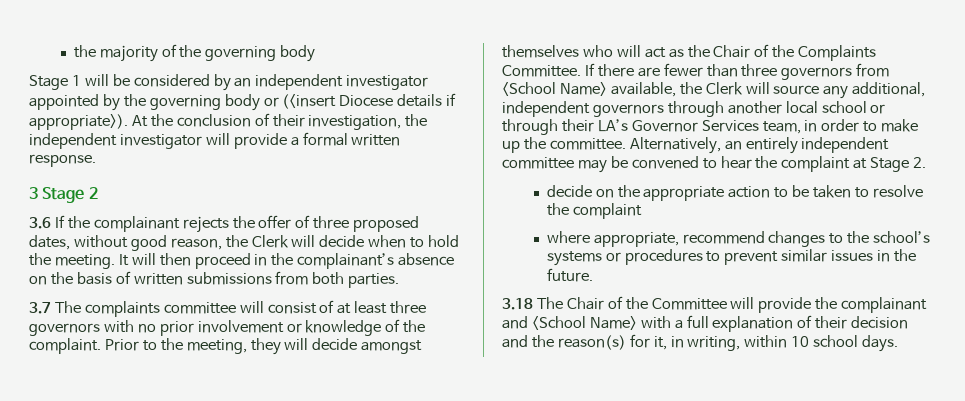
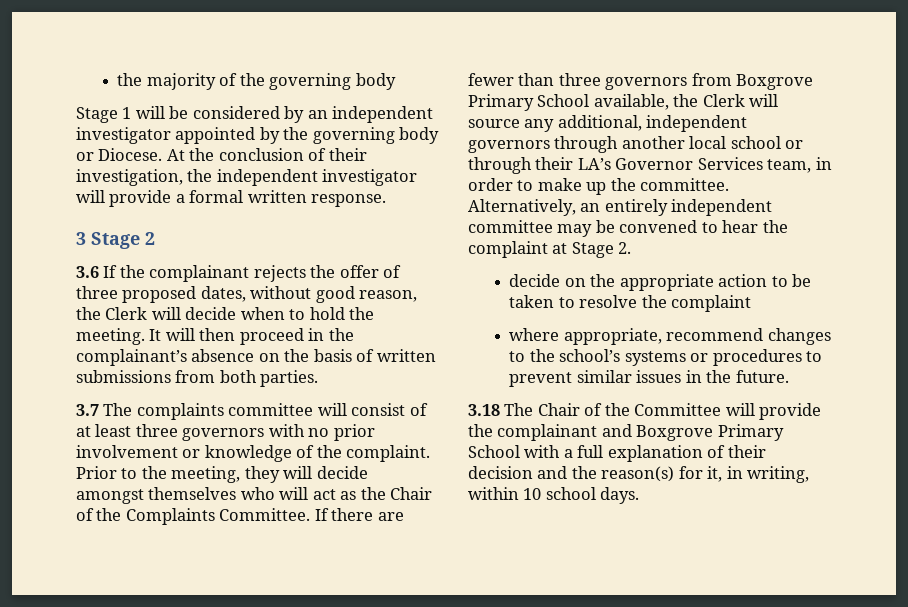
[282,93,457,109] [29,114,128,130] (<insert Diocese details if appropriate>). -> [98,148,163,161] Diocese.
[502,82,607,96] <School Name> -> [736,74,814,90] [468,94,590,111] Boxgrove Primary School
[531,316,637,330] <School Name> -> [636,424,784,441] [468,445,520,458] Boxgrove Primary School

